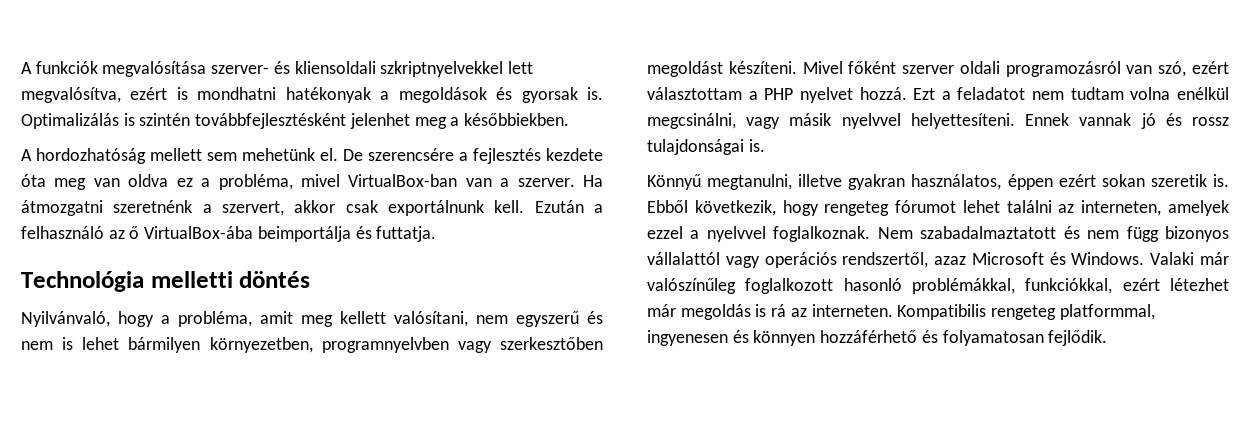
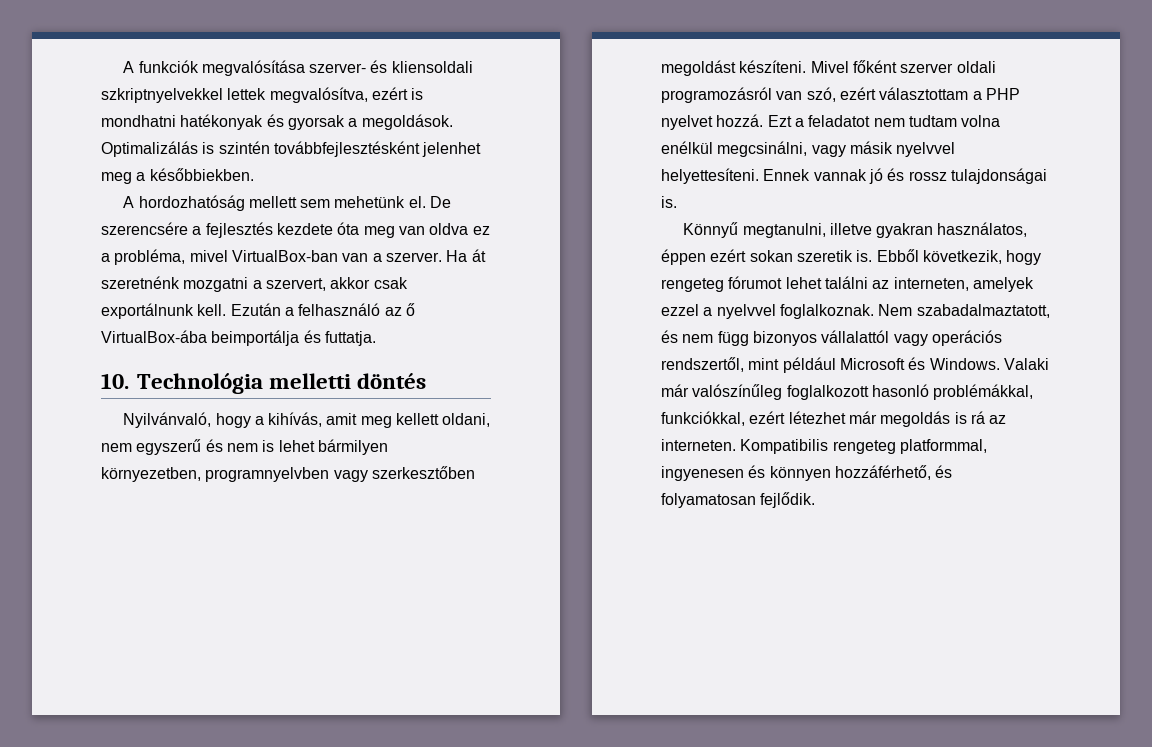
[508,61,534,74] lett -> [227,88,267,100] lettek
[380,87,604,103] a megoldások és gyorsak is. -> [266,114,453,130] és gyorsak a megoldások.
[21,200,193,216] átmozgatni szeretnénk -> [471,249,486,262] [101,276,249,292] át szeretnénk mozgatni
(437, 234) none -> [101,373,129,389] 10.
[178,311,252,327] probléma, -> [268,412,323,427] kihívás,
[394,311,468,327] valósítani, -> [442,413,491,427] oldani,
[920,226,1057,239] szabadalmaztatott -> [916,304,1050,318] szabadalmaztatott,
[934,256,967,265] azaz -> [748,357,836,373] mint például
[820,330,918,343] hozzáférhető -> [834,465,931,480] hozzáférhető,

